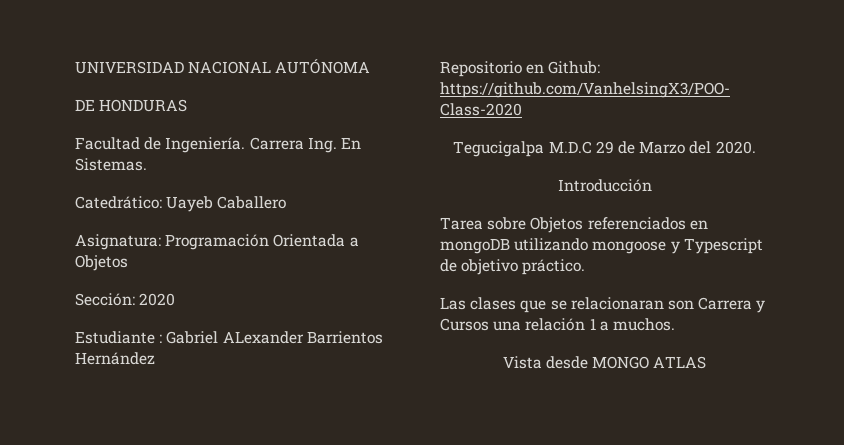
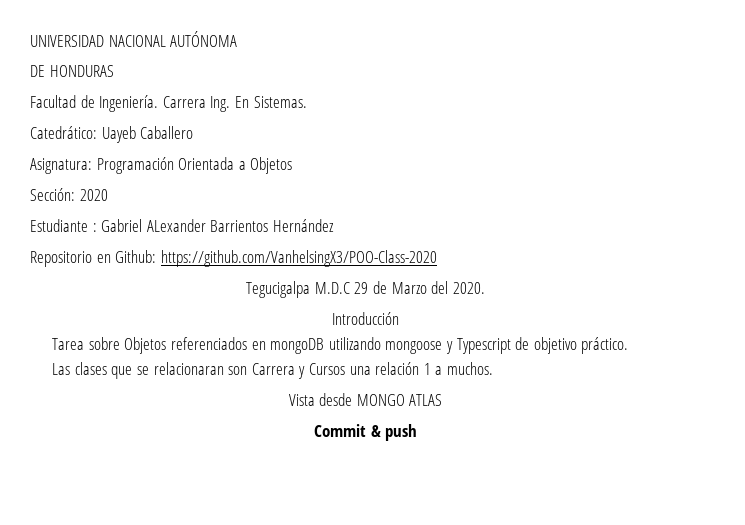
(707, 362) none -> [313,424,418,441] // Commit & push

